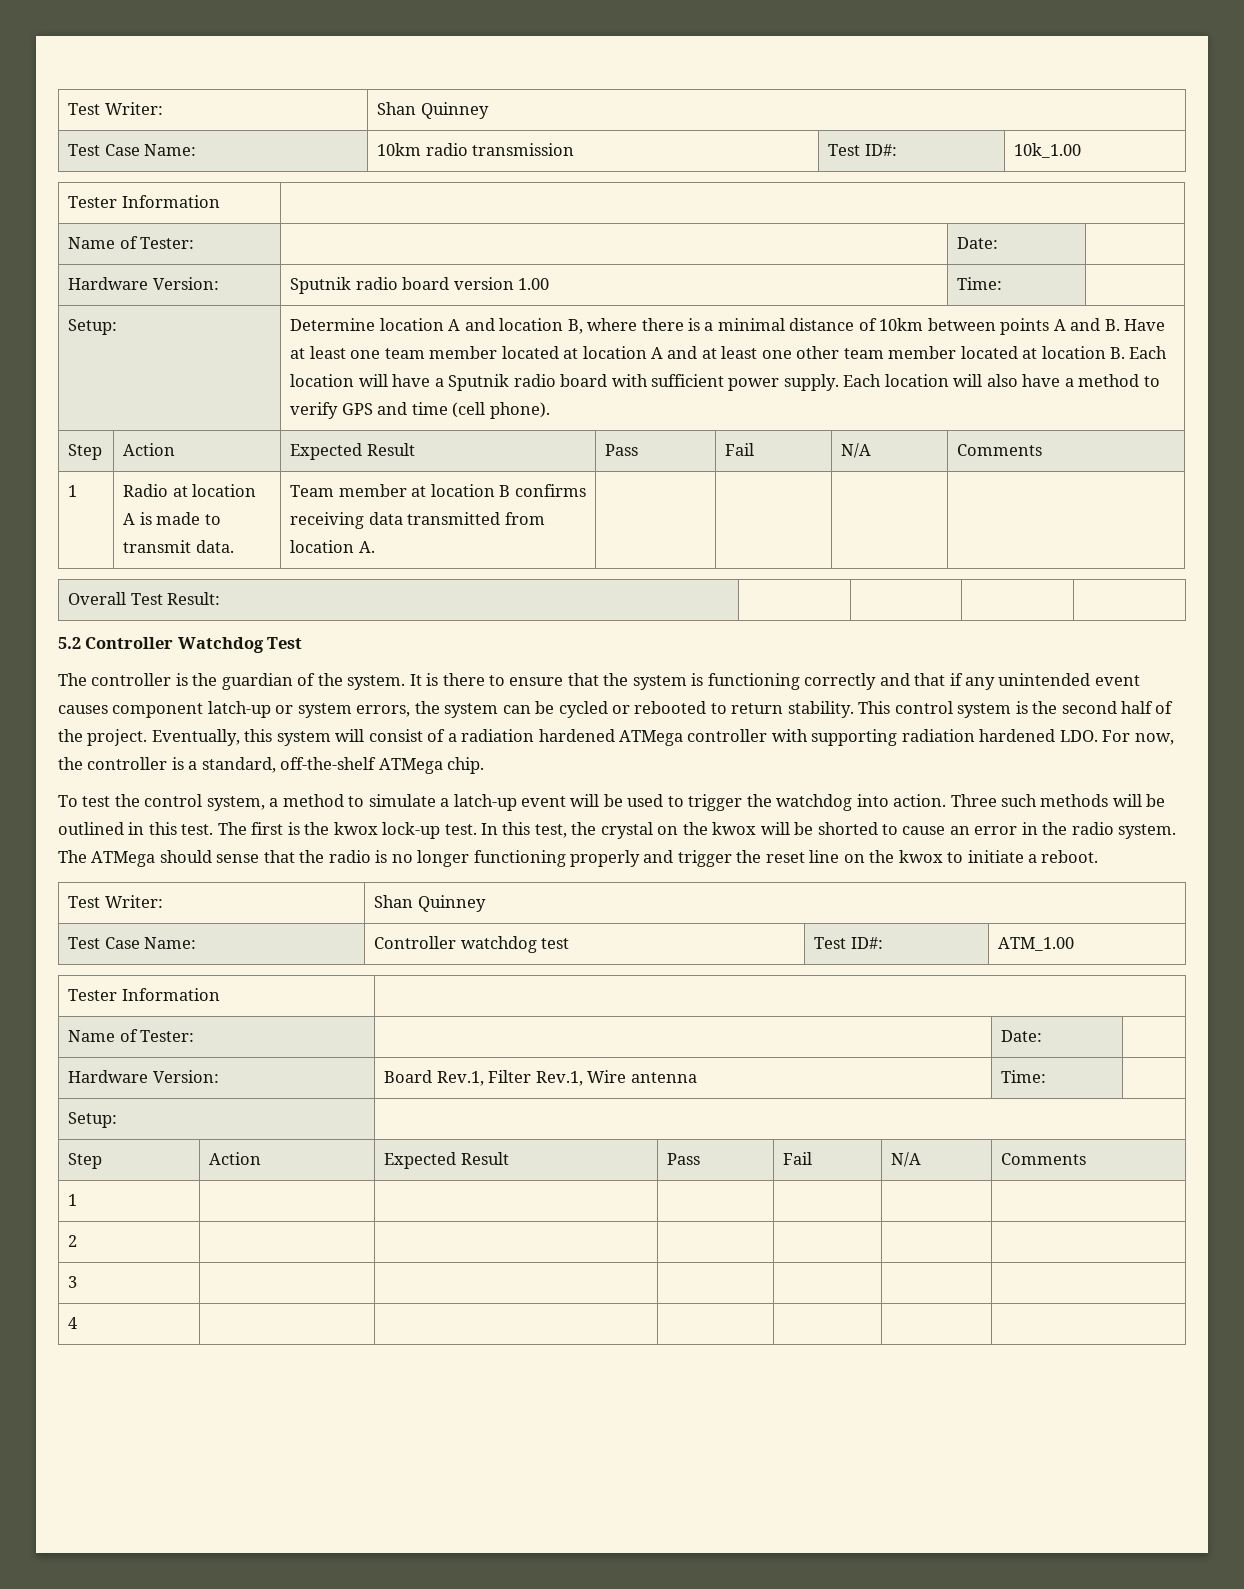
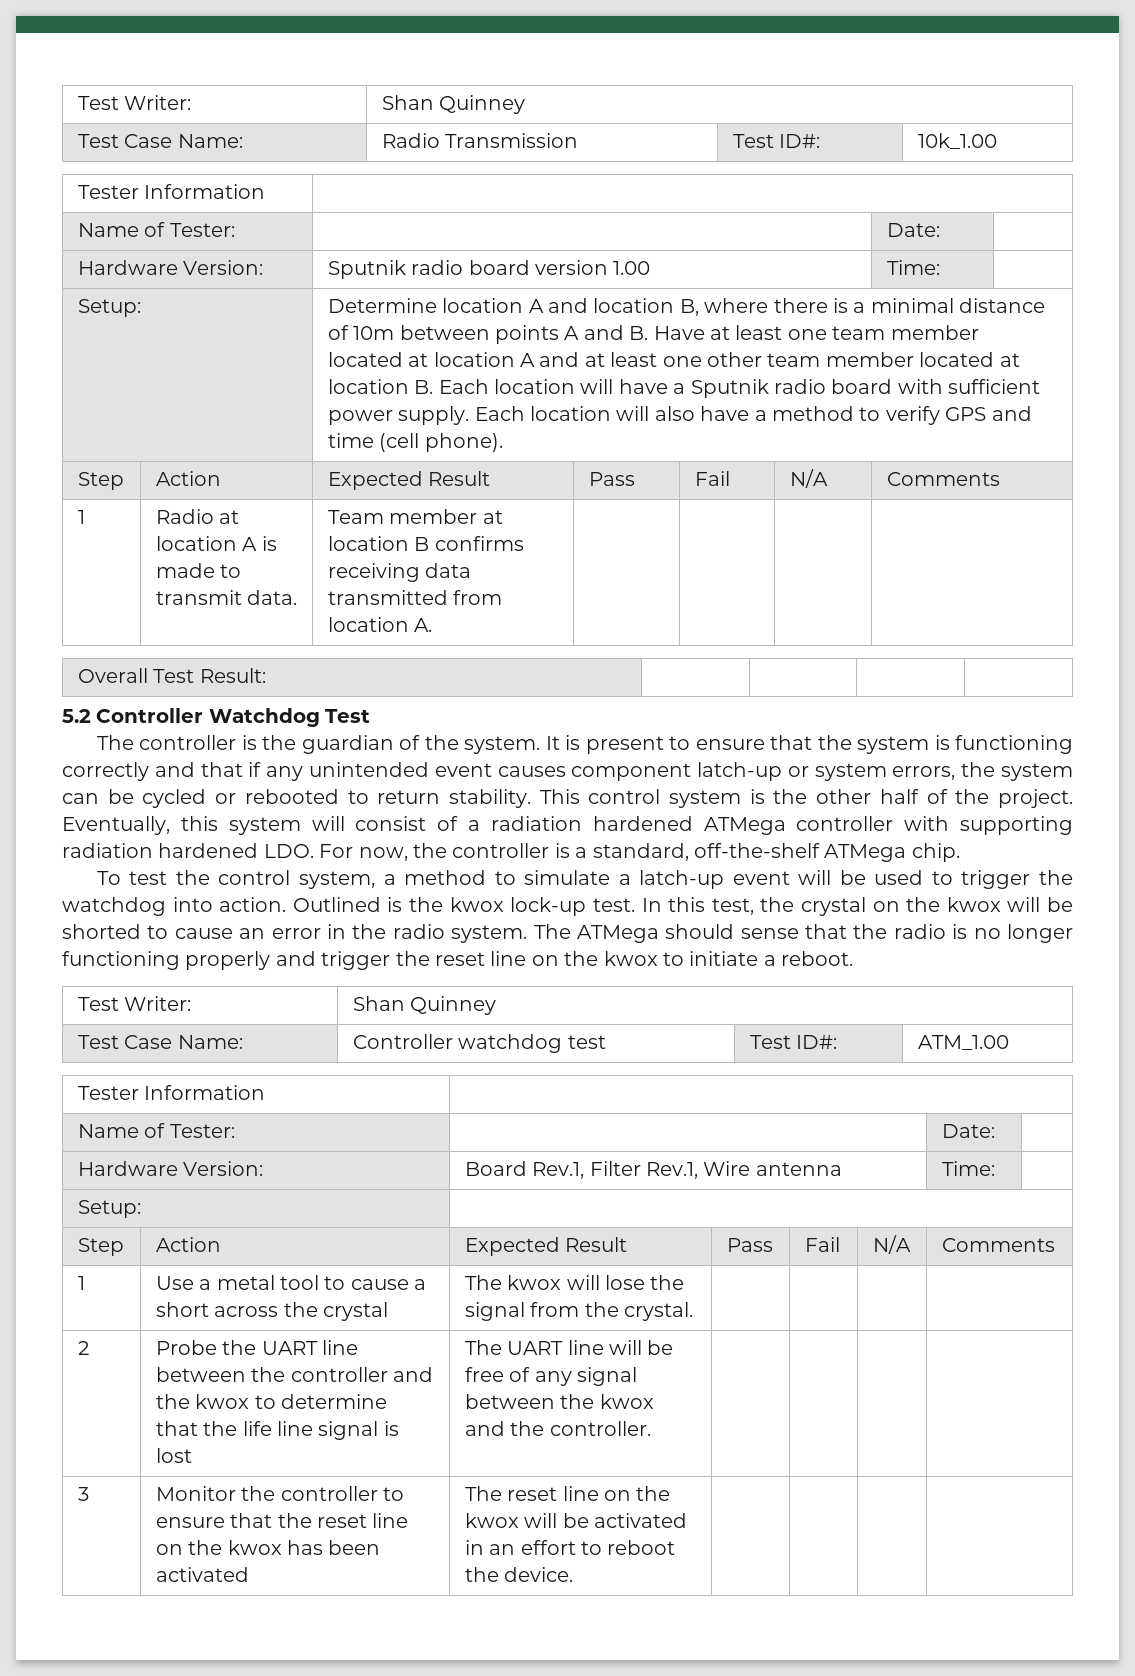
[68,102,163,115] [377,102,489,119] [68,144,197,156] [377,143,575,156] Test Writer: | Shan Quinney // Test Case Name: | 10km radio transmission -> [77,95,192,110] [381,95,526,114] [77,134,243,148] [381,133,579,148] Test Writer: | Shan Quinney // Test Case Name: | Radio Transmission
[879,318,924,331] 10km -> [353,326,395,340] 10m
[442,673,485,686] there -> [585,736,664,754] present
[1061,701,1117,714] second -> [816,789,872,804] other
[950,794,1166,807] [58,822,284,835] Three such methods will be outlined in this test. The first -> [292,897,381,912] Outlined
[68,1235,78,1247] [68,1276,78,1288] [68,1317,78,1329] | | | | | // 2 | | | | | | // 3 | | | | | | // 4 | | -> [155,1275,427,1290] [155,1302,388,1321] [464,1275,685,1290] [464,1302,693,1321] [77,1341,89,1355] [155,1340,358,1355] [155,1367,433,1382] [155,1394,387,1409] [155,1421,399,1440] [155,1448,192,1463] [464,1340,674,1355] [464,1367,637,1386] [464,1394,654,1409] [464,1421,651,1436] [77,1487,89,1501] [155,1486,404,1501] [155,1513,409,1528] [155,1540,381,1555] [155,1567,249,1582] [464,1486,671,1501] [464,1513,687,1528] [464,1540,676,1555] [464,1567,574,1582] Use a metal tool to cause a short across the crystal | The kwox will lose the signal from the crystal. | | | | // 2 | Probe the UART line between the controller and the kwox to determine that the life line signal is lost | The UART line will be free of any signal between the kwox and the controller. | | | | // 3 | Monitor the controller to ensure that the reset line on the kwox has been activated | The reset line on the kwox will be activated in an effort to reboot the device.

